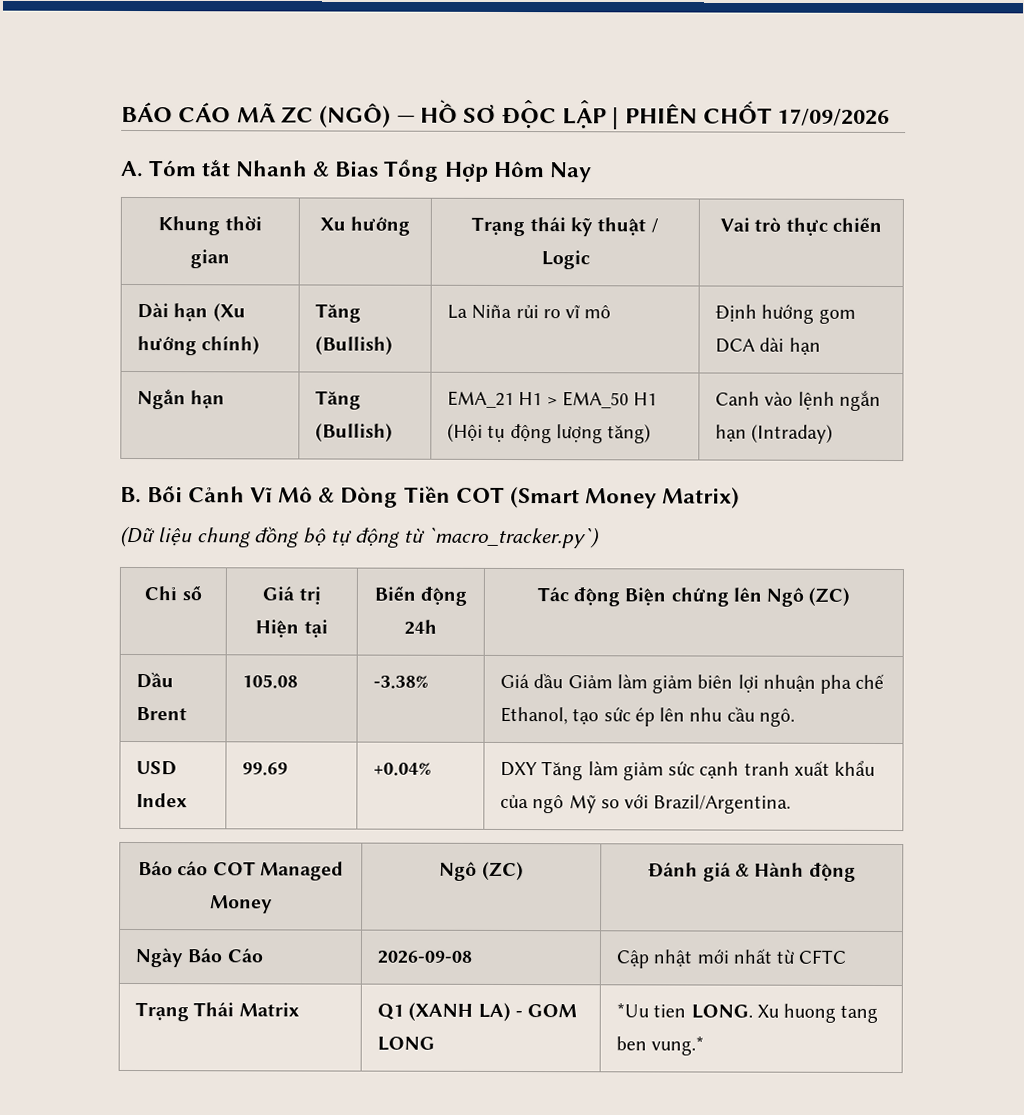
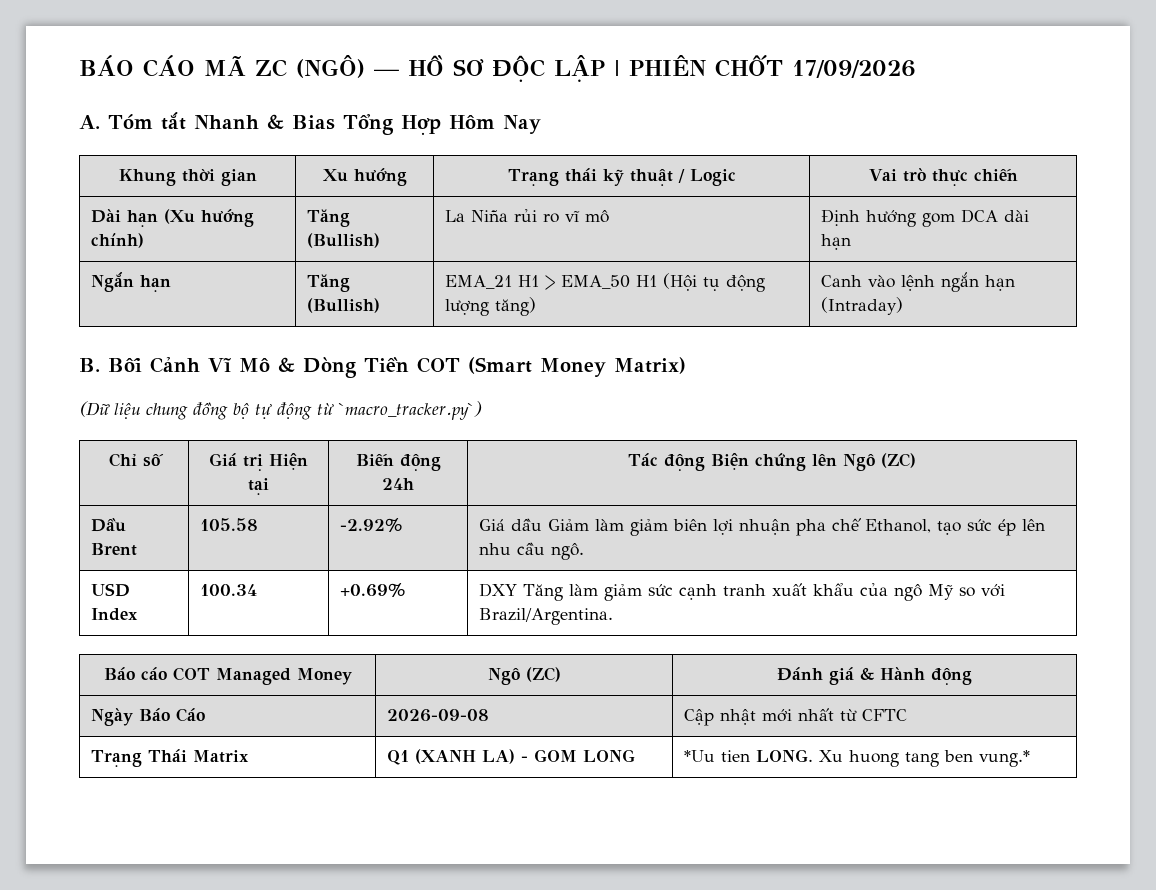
[242,674,299,689] [373,675,429,689] 105.08 | -3.38% -> [200,518,259,531] [340,518,403,532] 105.58 | -2.92%
[242,762,289,776] [373,762,432,776] 99.69 | +0.04% -> [200,584,258,596] [340,583,406,597] 100.34 | +0.69%

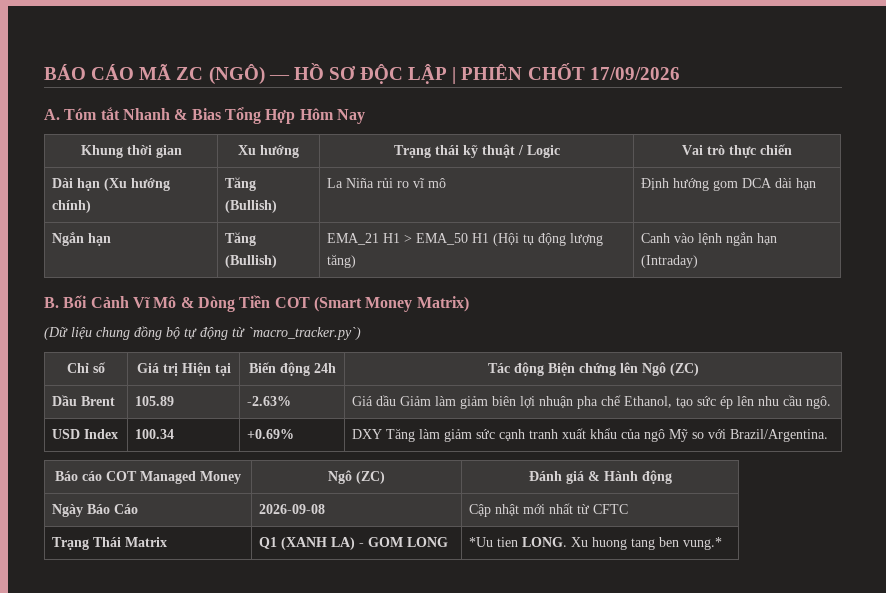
[200,518,259,531] [340,518,403,532] 105.58 | -2.92% -> [135,396,175,406] [247,396,292,406] 105.89 | -2.63%

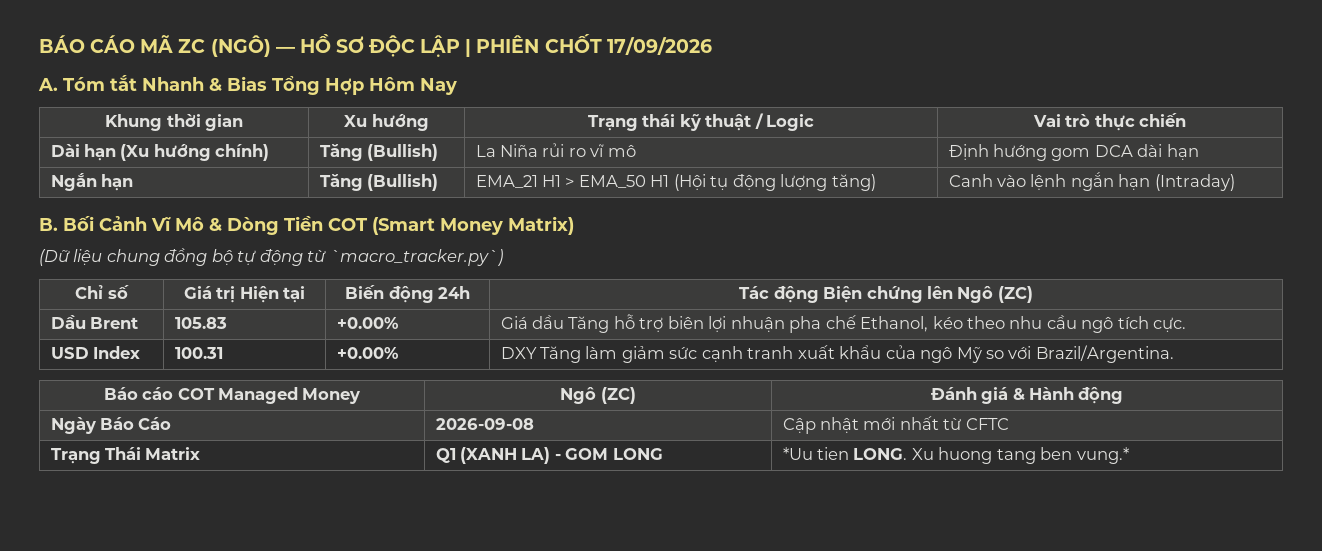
[135,396,175,406] [247,396,292,406] 105.89 | -2.63% -> [174,317,227,329] [336,317,399,329] 105.83 | +0.00%
[400,396,489,409] Giảm làm giảm -> [568,314,664,333] Tăng hỗ trợ
[676,395,832,409] tạo sức ép lên nhu cầu ngô. -> [932,315,1187,333] kéo theo nhu cầu ngô tích cực.
[135,429,175,439] [247,429,295,439] 100.34 | +0.69% -> [174,347,223,359] [336,347,399,359] 100.31 | +0.00%

